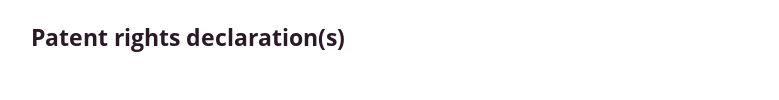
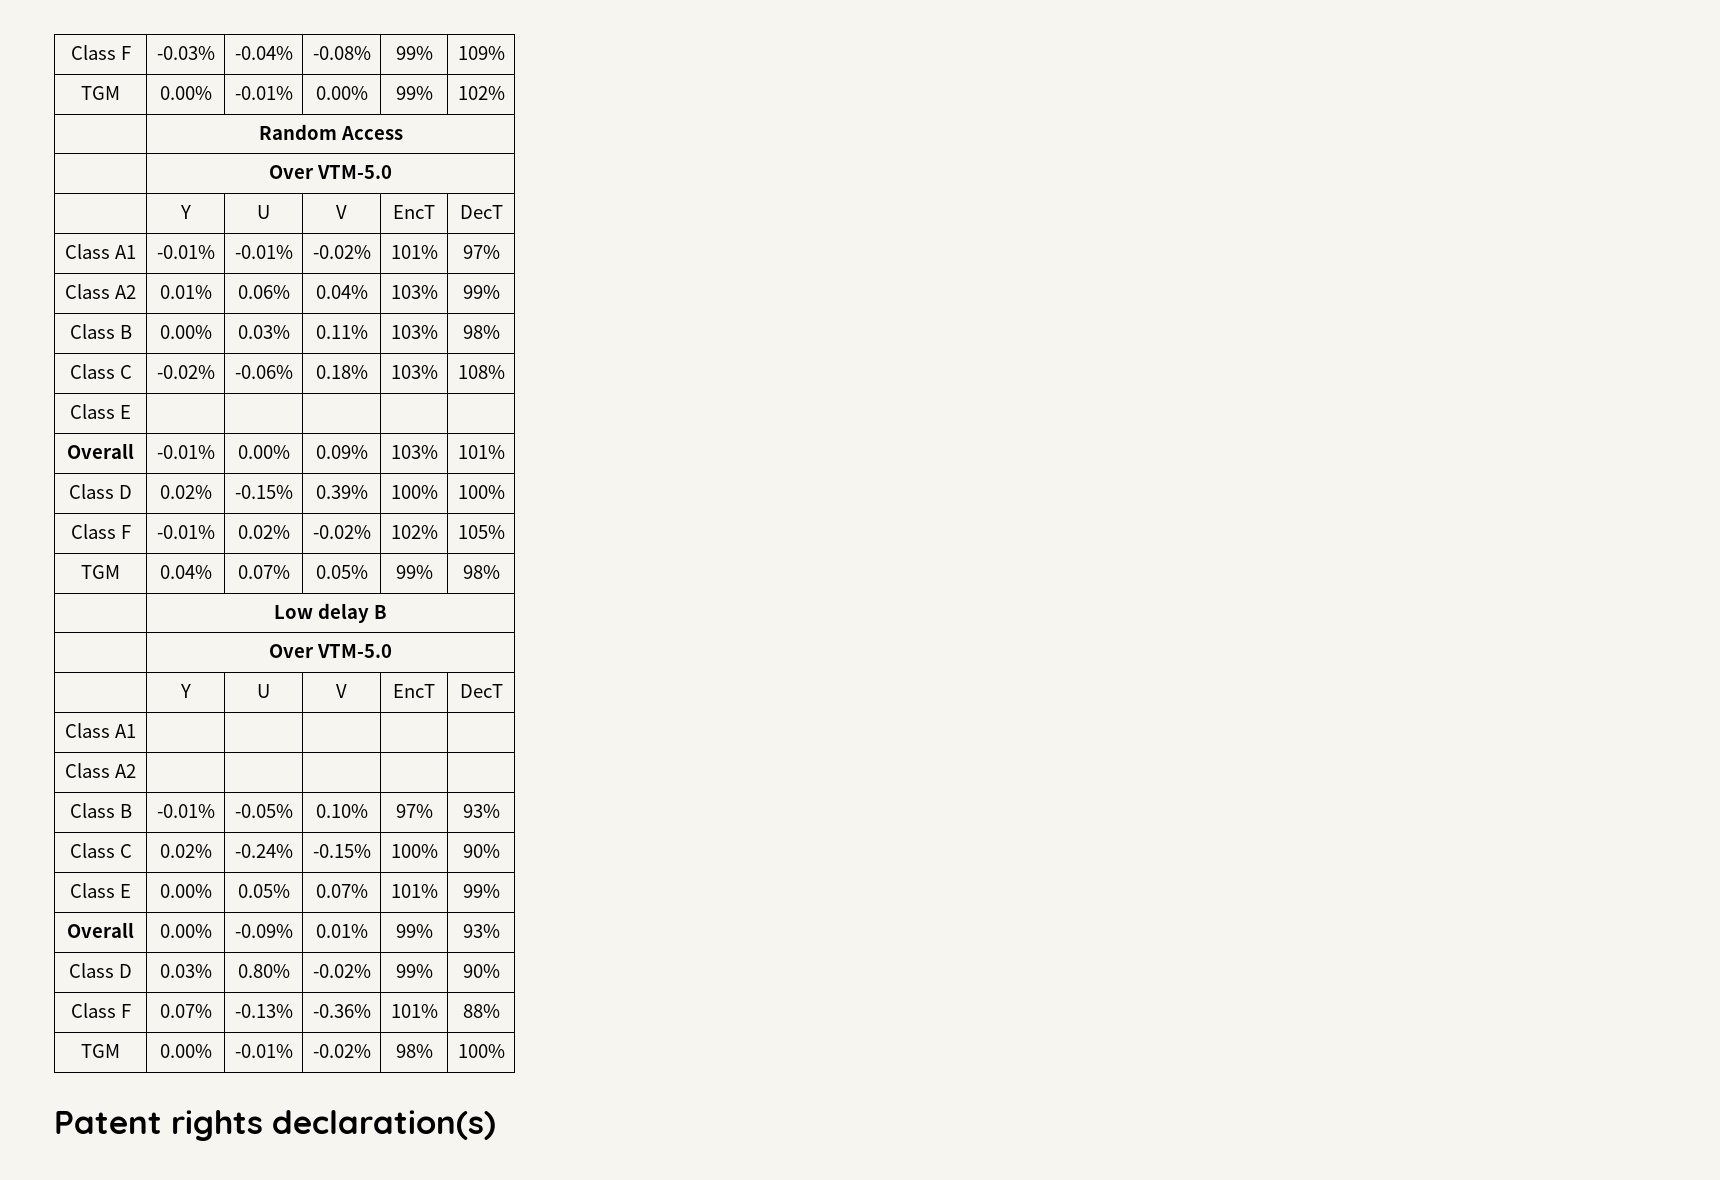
(31, 37) none -> [70,45,131,60] [156,46,215,60] [234,46,293,60] [312,46,371,60] [395,46,433,60] [457,46,505,60] [81,86,120,100] [159,86,212,100] [234,86,293,100] [315,86,368,100] [395,86,433,100] [457,86,505,100] [258,124,403,140] [269,165,392,179] [179,205,191,219] [257,205,270,219] [336,205,347,219] [393,205,435,219] [459,205,503,219] [65,244,136,259] [156,245,215,259] [234,245,293,259] [312,245,371,259] [390,245,438,259] [462,245,500,259] [65,284,136,299] [159,285,212,299] [237,285,290,299] [315,285,368,299] [390,285,438,299] [462,285,500,299] [69,324,132,339] [159,325,212,339] [237,325,290,339] [315,325,368,339] [390,325,438,339] [462,325,500,339] [69,364,132,379] [156,365,215,379] [234,365,293,379] [315,365,368,379] [390,365,438,379] [457,365,505,379] [70,404,131,419] [67,443,134,459] [156,445,215,459] [237,445,290,459] [315,445,368,459] [390,445,438,459] [457,445,505,459] [69,484,132,499] [159,485,212,499] [234,485,293,499] [315,485,368,499] [390,485,438,499] [457,485,505,499] [70,524,131,539] [156,525,215,539] [237,525,290,539] [312,525,371,539] [390,525,438,539] [457,525,505,539] [81,565,120,579] [159,565,212,579] [237,565,290,579] [315,565,368,579] [395,565,433,579] [462,565,500,579] [274,603,387,623] [269,644,392,658] [179,684,191,698] [257,684,270,698] [336,684,347,698] [393,684,435,698] [459,684,503,698] [65,723,136,738] [65,763,136,778] [69,803,132,818] [156,804,215,818] [234,804,293,818] [315,804,368,818] [395,804,433,818] [462,804,500,818] [69,843,132,858] [159,844,212,858] [234,844,293,858] [312,844,371,858] [390,844,438,858] [462,844,500,858] [70,883,131,898] [159,884,212,898] [237,884,290,898] [315,884,368,898] [390,884,438,898] [462,884,500,898] [67,922,134,938] [159,924,212,938] [234,924,293,938] [315,924,368,938] [395,924,433,938] [462,924,500,938] [69,963,132,978] [159,964,212,978] [237,964,290,978] [312,964,371,978] [395,964,433,978] [462,964,500,978] [70,1003,131,1018] [159,1004,212,1018] [234,1004,293,1018] [312,1004,371,1018] [390,1004,438,1018] [462,1004,500,1018] [81,1044,120,1058] [159,1044,212,1058] [234,1044,293,1058] [312,1044,371,1058] [395,1044,433,1058] [457,1044,505,1058] Class F | -0.03% | -0.04% | -0.08% | 99% | 109% // TGM | 0.00% | -0.01% | 0.00% | 99% | 102% // | Random Access // | Over VTM-5.0 // | Y | U | V | EncT | DecT // Class A1 | -0.01% | -0.01% | -0.02% | 101% | 97% // Class A2 | 0.01% | 0.06% | 0.04% | 103% | 99% // Class B | 0.00% | 0.03% | 0.11% | 103% | 98% // Class C | -0.02% | -0.06% | 0.18% | 103% | 108% // Class E | | | | | // Overall | -0.01% | 0.00% | 0.09% | 103% | 101% // Class D | 0.02% | -0.15% | 0.39% | 100% | 100% // Class F | -0.01% | 0.02% | -0.02% | 102% | 105% // TGM | 0.04% | 0.07% | 0.05% | 99% | 98% // | Low delay B // | Over VTM-5.0 // | Y | U | V | EncT | DecT // Class A1 | | | | | // Class A2 | | | | | // Class B | -0.01% | -0.05% | 0.10% | 97% | 93% // Class C | 0.02% | -0.24% | -0.15% | 100% | 90% // Class E | 0.00% | 0.05% | 0.07% | 101% | 99% // Overall | 0.00% | -0.09% | 0.01% | 99% | 93% // Class D | 0.03% | 0.80% | -0.02% | 99% | 90% // Class F | 0.07% | -0.13% | -0.36% | 101% | 88% // TGM | 0.00% | -0.01% | -0.02% | 98% | 100% //

